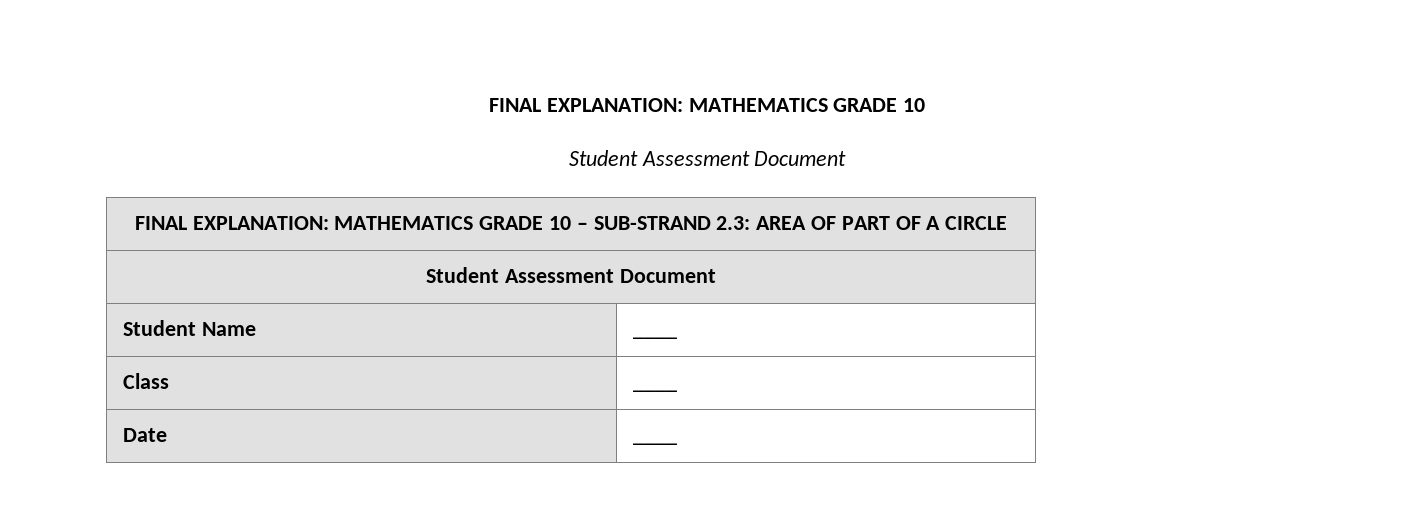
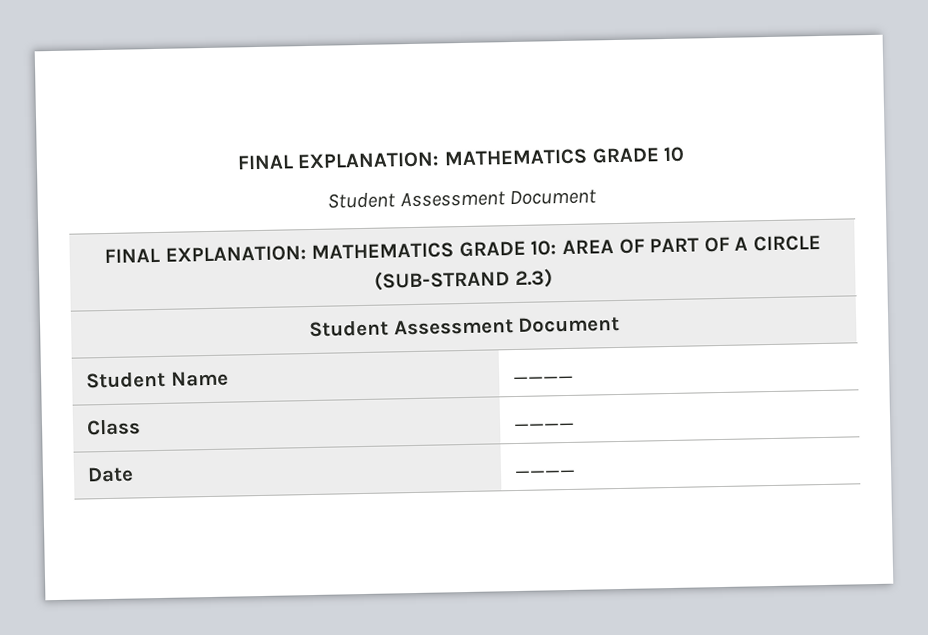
[548,216,751,230] 10 – SUB-STRAND 2.3: -> [530,240,558,256] 10:
(1008, 223) none -> [374,268,553,291] (SUB-STRAND 2.3)

